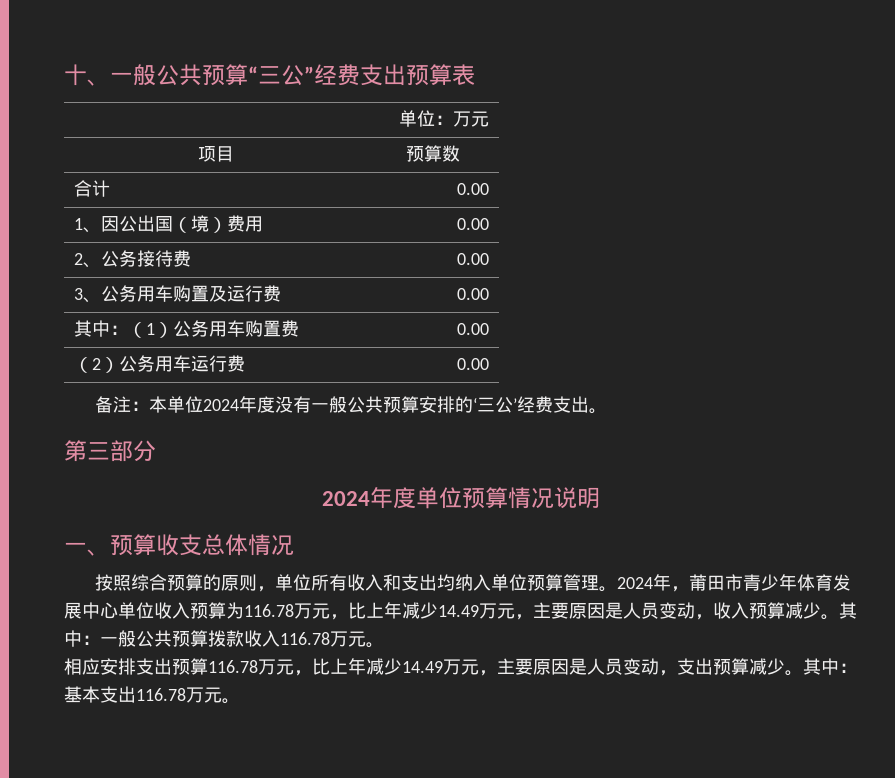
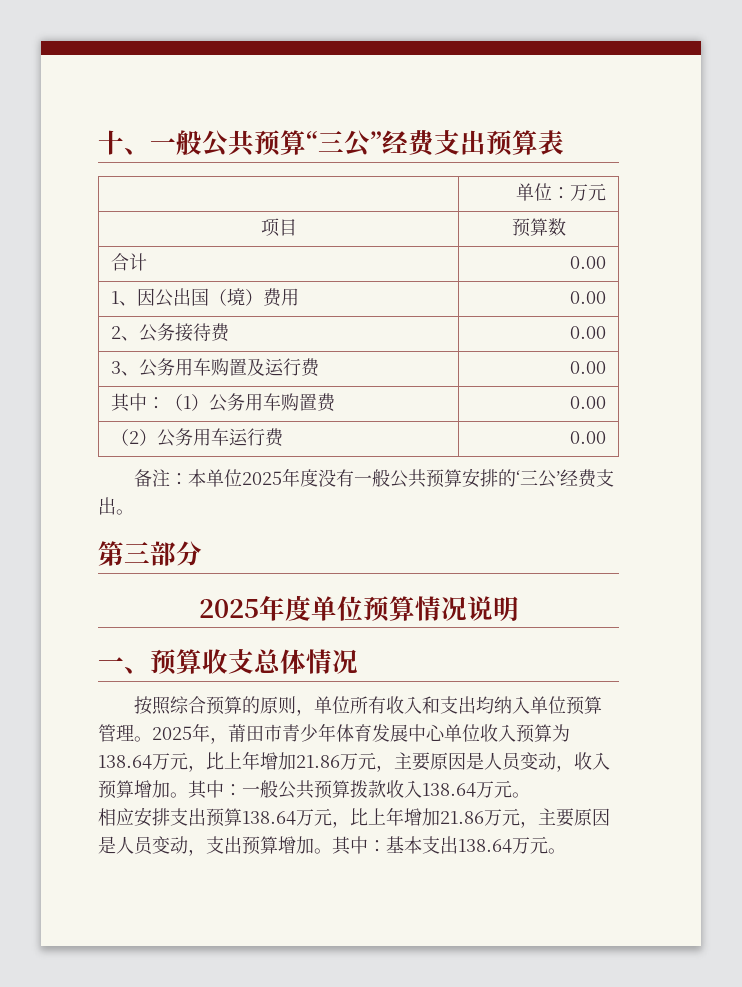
[202,399,239,411] 2024 -> [242,471,283,485] 2025
[322,491,370,506] 2024 -> [198,599,259,618] 2025
[616,577,653,589] 2024 -> [152,726,192,740] 2025
[244,602,479,620] 116.78万元，比上年减少14.49 -> [98,751,340,772] 138.64万元，比上年增加21.86
[785,602,821,619] 减少 -> [134,780,170,798] 增加
[280,632,330,645] 116.78 -> [422,783,476,797] 138.64
[208,658,443,676] 116.78万元，比上年减少14.49 -> [242,807,484,828] 138.64万元，比上年增加21.86
[749,658,785,675] 减少 -> [278,836,314,854] 增加
[136,688,186,701] 116.78 -> [458,839,512,853] 138.64

